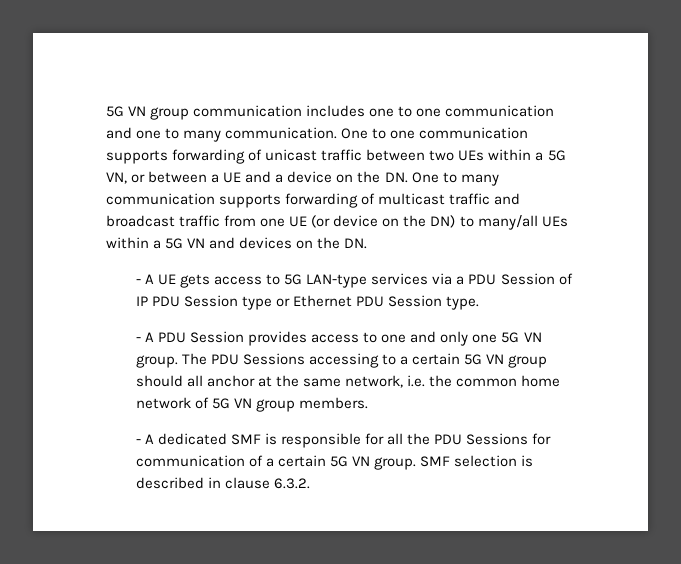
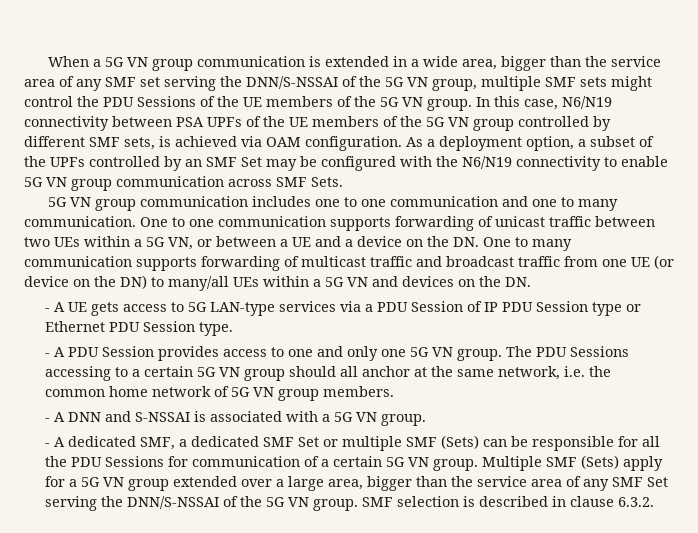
(106, 111) none -> [48,56,662,71] [24,76,652,91] [24,96,612,111] [24,116,611,131] [24,136,654,151] [24,156,668,171] [24,176,343,191] When a 5G VN group communication is extended in a wide area, bigger than the service area of any SMF set serving the DNN/S-NSSAI of the 5G VN group, multiple SMF sets might control the PDU Sessions of the UE members of the 5G VN group. In this case, N6/N19 connectivity between PSA UPFs of the UE members of the 5G VN group controlled by different SMF sets, is achieved via OAM configuration. As a deployment option, a subset of the UPFs controlled by an SMF Set may be configured with the N6/N19 connectivity to enable 5G VN group communication across SMF Sets. //
[157,433,278,445] dedicated SMF is -> [68,411,427,426] [45,435,529,451] DNN and S-NSSAI is associated with a 5G VN group. // - A dedicated SMF, a dedicated SMF Set or multiple SMF (Sets) can be
(417, 463) none -> [482,455,664,471] [45,476,669,491] [45,496,359,511] Multiple SMF (Sets) apply for a 5G VN group extended over a large area, bigger than the service area of any SMF Set serving the DNN/S-NSSAI of the 5G VN group.

